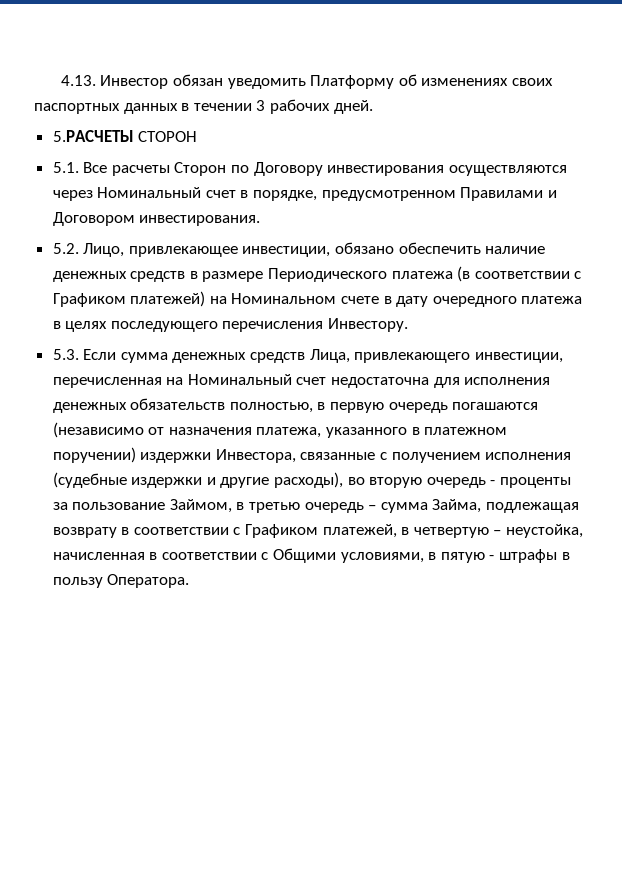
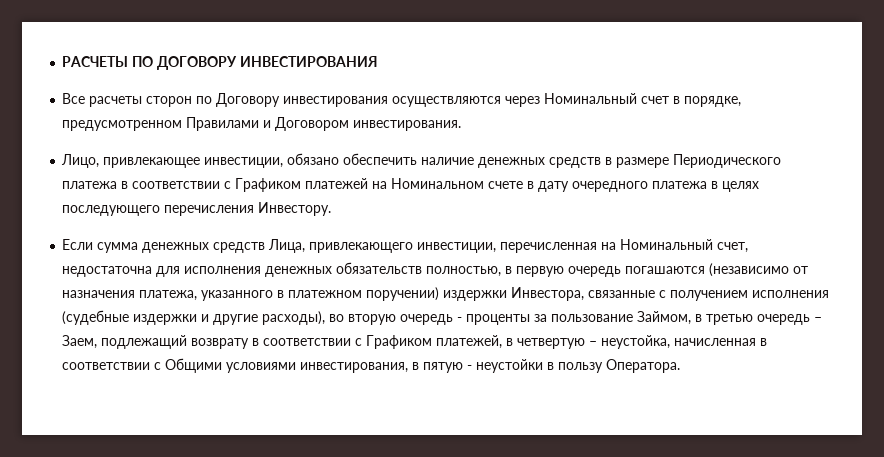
[60,74,553,89] [34,99,373,114] [52,130,198,142] [52,162,79,173] 4.13. Инвестор обязан уведомить Платформу об изменениях своих паспортных данных в течении 3 рабочих дней. // 5.РАСЧЕТЫ СТОРОН // 5.1. -> [62,56,379,70] РАСЧЕТЫ ПО ДОГОВОРУ ИНВЕСТИРОВАНИЯ //
[174,162,227,176] Сторон -> [146,96,193,107] сторон
[52,243,79,254] 5.2. -> (462, 125) none
[457,266,582,282] [52,291,206,307] (в соответствии с Графиком платежей) -> [121,178,369,192] в соответствии с Графиком платежей
[52,349,79,360] 5.3. -> (332, 209) none
[296,377,327,385] счет -> [717,242,749,253] счет,
[380,499,580,513] сумма Займа, подлежащая -> [62,335,188,349] Заем, подлежащий
[340,552,424,563] условиями, -> [226,362,409,373] условиями инвестирования,
[499,549,558,563] штрафы -> [476,359,544,373] неустойки

